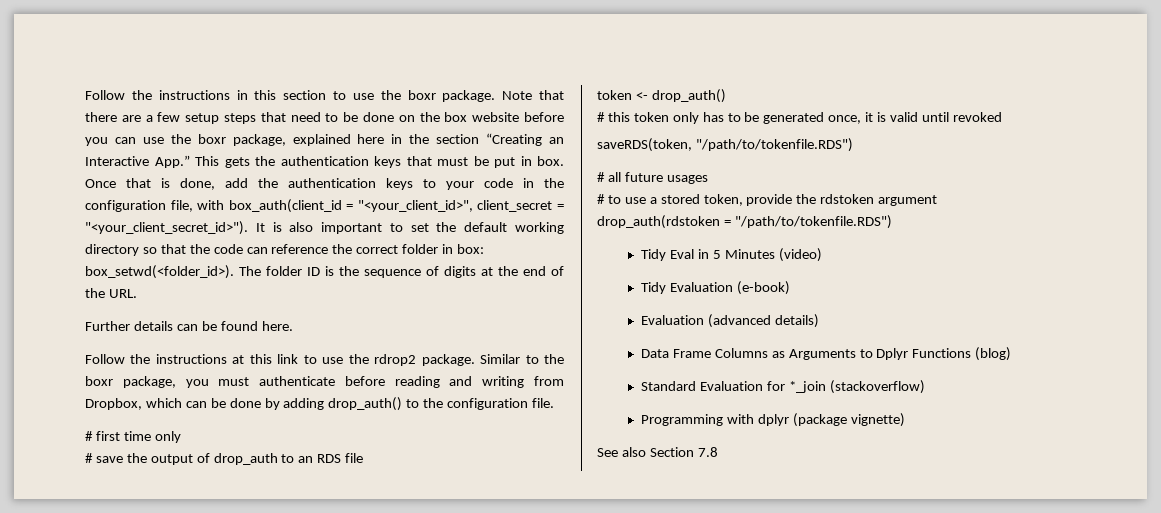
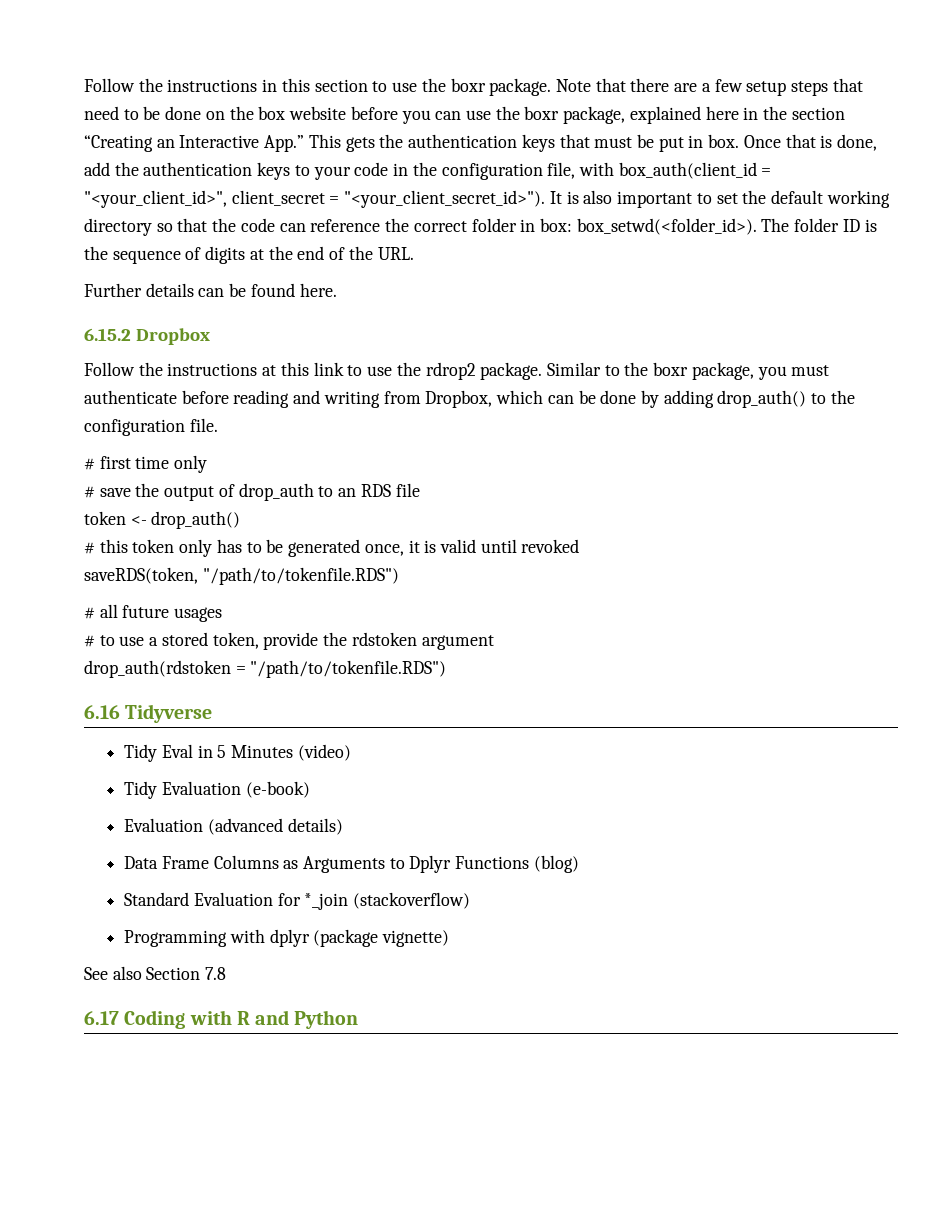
(293, 326) none -> [84,328,210,345] // 6.15.2 Dropbox
(892, 222) none -> [84,704,213,723] // 6.16 Tidyverse
(718, 452) none -> [84,1010,359,1029] // 6.17 Coding with R and Python

